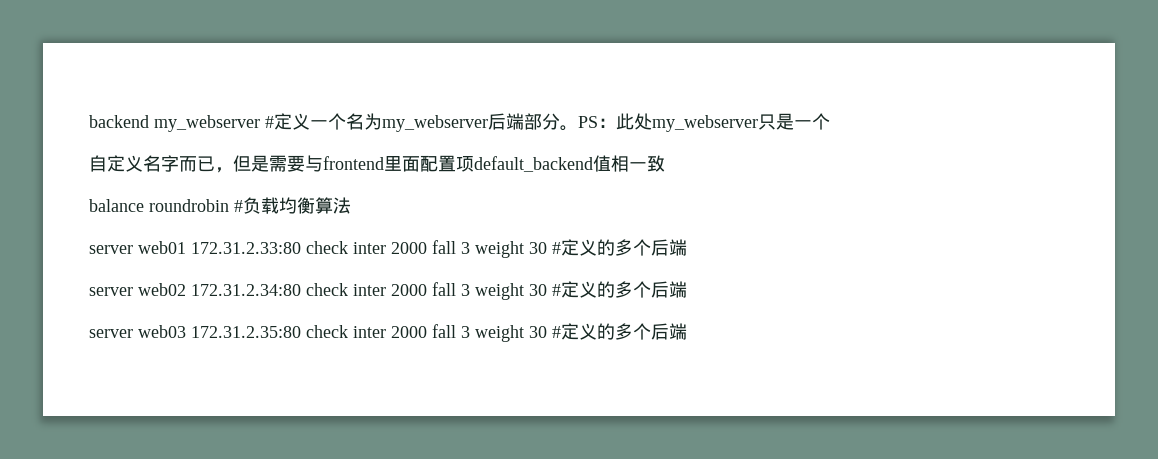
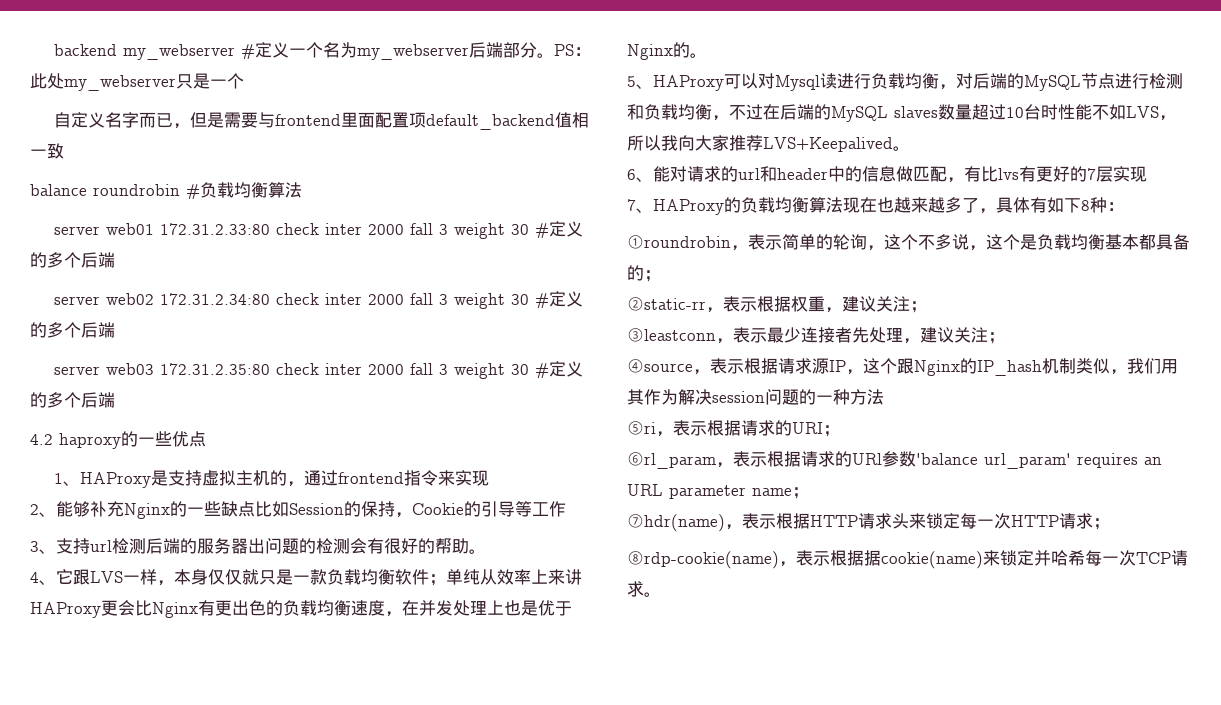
(687, 331) none -> [30,431,206,449] [54,470,490,488] [30,501,566,519] [30,538,486,554] [30,569,582,586] [30,600,572,618] [627,42,707,60] [627,73,1183,91] [627,104,1176,122] [627,135,910,152] [627,166,1147,183] [627,197,1124,215] [627,234,1190,251] [627,265,661,282] [627,296,927,313] [627,327,1005,344] [627,358,1178,376] [627,389,884,405] [627,420,840,437] [627,451,1162,469] [627,484,809,499] [627,513,1110,532] [627,550,1188,569] [627,581,661,597] // 4.2 haproxy的一些优点 // 1、HAProxy是支持虚拟主机的，通过frontend指令来实现 // 2、能够补充Nginx的一些缺点比如Session的保持，Cookie的引导等工作 // 3、支持url检测后端的服务器出问题的检测会有很好的帮助。 // 4、它跟LVS一样，本身仅仅就只是一款负载均衡软件；单纯从效率上来讲HAProxy更会比Nginx有更出色的负载均衡速度，在并发处理上也是优于Nginx的。 // 5、HAProxy可以对Mysql读进行负载均衡，对后端的MySQL节点进行检测和负载均衡，不过在后端的MySQL slaves数量超过10台时性能不如LVS，所以我向大家推荐LVS+Keepalived。 // 6、能对请求的url和header中的信息做匹配，有比lvs有更好的7层实现 // 7、HAProxy的负载均衡算法现在也越来越多了，具体有如下8种： // ①roundrobin，表示简单的轮询，这个不多说，这个是负载均衡基本都具备的； // ②static-rr，表示根据权重，建议关注； // ③leastconn，表示最少连接者先处理，建议关注； // ④source，表示根据请求源IP，这个跟Nginx的IP_hash机制类似，我们用其作为解决session问题的一种方法 // ⑤ri，表示根据请求的URI； // ⑥rl_param，表示根据请求的URl参数'balance url_param' requires an URL parameter name； // ⑦hdr(name)，表示根据HTTP请求头来锁定每一次HTTP请求； // ⑧rdp-cookie(name)，表示根据据cookie(name)来锁定并哈希每一次TCP请求。

